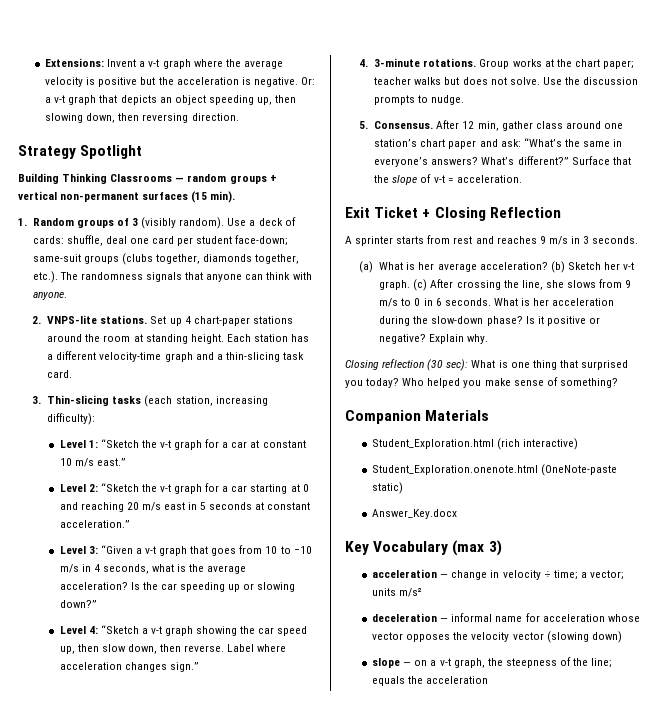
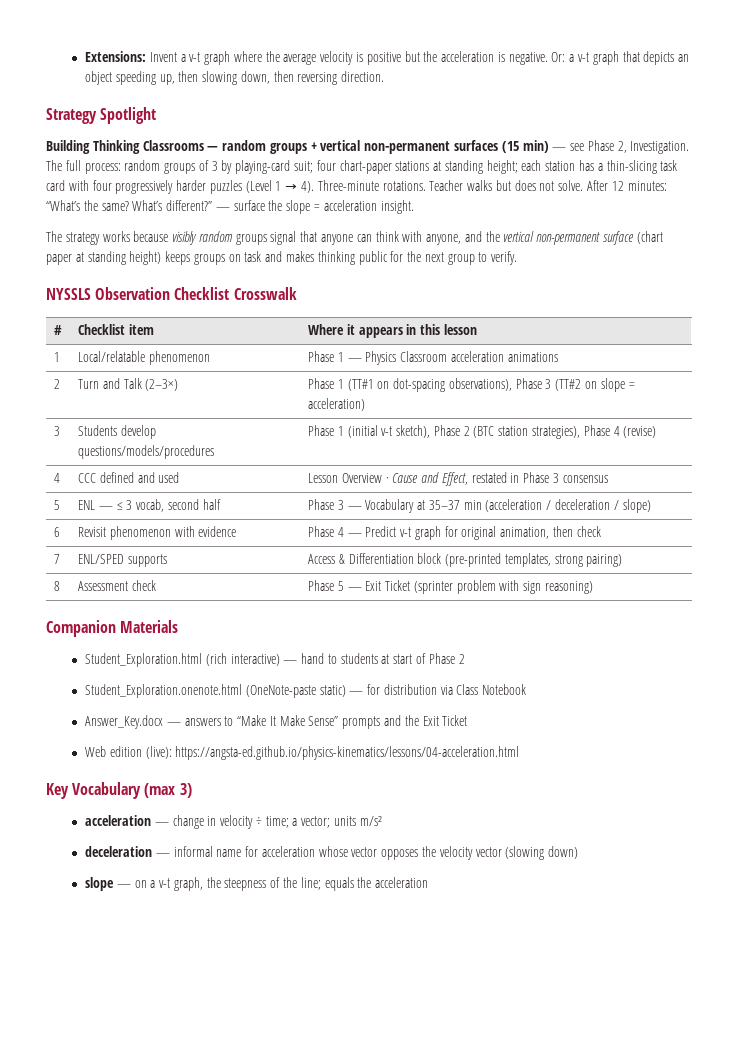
[210,191,236,203] [18,217,296,229] [32,235,289,246] [32,253,300,265] [32,271,183,283] min). // 1. Random groups of 3 (visibly random). Use a deck of cards: shuffle, deal one card per student face-down; same-suit groups (clubs together, diamonds together, etc.). The randomness signals -> [522,140,690,154] [46,160,678,174] [46,180,667,194] [46,200,414,214] [46,231,297,245] min) — see Phase 2, Investigation. The full process: random groups of 3 by playing-card suit; four chart-paper stations at standing height; each station has a thin-slicing task card with four progressively harder puzzles (Level 1 → 4). Three-minute rotations. Teacher walks but does not solve. After 12 minutes: “What’s the same? What’s different?” — surface the slope = acceleration insight. // The strategy works because visibly random groups signal
[32,292,67,300] [32,315,293,326] [47,334,310,344] [47,351,304,362] [47,370,73,378] [32,395,268,407] [47,413,96,425] [59,439,306,450] [59,458,126,467] [59,483,309,494] [59,502,311,512] [59,520,130,528] [59,545,312,556] [59,564,247,574] [59,582,296,592] [59,600,97,608] [59,625,308,636] [59,644,287,654] [59,662,199,672] [359,58,634,69] [374,77,639,85] [374,95,465,105] [359,120,623,131] [374,138,623,149] [374,156,631,167] [374,174,522,185] [345,207,561,221] [345,235,639,246] [359,261,635,273] [379,279,632,291] [379,298,615,307] [379,316,600,326] [379,334,489,344] [345,359,628,371] [345,377,618,388] anyone. // 2. VNPS-lite stations. Set up 4 chart-paper stations around the room at standing height. Each station has a different velocity-time graph and a thin-slicing task card. // 3. Thin-slicing tasks (each station, increasing difficulty): // Level 1: “Sketch the v-t graph for a car at constant 10 m/s east.” // Level 2: “Sketch the v-t graph for a car starting at 0 and reaching 20 m/s east in 5 seconds at constant acceleration.” // Level 3: “Given a v-t graph that goes from 10 to −10 m/s in 4 seconds, what is the average acceleration? Is the car speeding up or slowing down?” // Level 4: “Sketch a v-t graph showing the car speed up, then slow down, then reverse. Label where acceleration changes sign.” // 4. 3-minute rotations. Group works at the chart paper; teacher walks but does not solve. Use the discussion prompts to nudge. // 5. Consensus. After 12 min, gather class around one station’s chart paper and ask: “What’s the same in everyone’s answers? What’s different?” Surface that the slope of v-t = acceleration. // Exit Ticket + Closing Reflection // A sprinter starts from rest and reaches 9 m/s in 3 seconds. // (a) What is her average acceleration? (b) Sketch her v-t graph. (c) After crossing the line, she slows from 9 m/s to 0 in 6 seconds. What is her acceleration during the slow-down phase? Is it positive or negative? Explain why. // Closing reflection (30 sec): What is one thing that surprised you today? Who helped you make sense of something? -> [426,231,663,245] [46,251,518,265] [46,287,297,300] [53,325,62,335] [77,324,154,335] [307,324,477,338] [53,352,60,362] [77,351,210,365] [307,351,558,365] [53,379,60,389] [77,378,179,391] [307,378,635,392] [307,398,365,411] [53,426,60,436] [77,425,156,439] [77,445,214,459] [307,425,657,439] [53,473,60,483] [77,472,180,483] [307,472,608,486] [53,500,60,510] [77,499,221,512] [307,499,651,513] [53,527,60,537] [77,526,237,540] [307,526,601,540] [53,554,60,564] [77,554,167,567] [307,553,623,567] [53,581,60,591] [77,580,156,591] [307,580,593,594] anyone, and the vertical non-permanent surface (chart paper at standing height) keeps groups on task and makes thinking public for the next group to verify. // NYSSLS Observation Checklist Crosswalk // # | Checklist item | Where it appears in this lesson // 1 | Local/relatable phenomenon | Phase 1 — Physics Classroom acceleration animations // 2 | Turn and Talk (2–3×) | Phase 1 (TT#1 on dot-spacing observations), Phase 3 (TT#2 on slope = acceleration) // 3 | Students develop questions/models/procedures | Phase 1 (initial v-t sketch), Phase 2 (BTC station strategies), Phase 4 (revise) // 4 | CCC defined and used | Lesson Overview · Cause and Effect, restated in Phase 3 consensus // 5 | ENL — ≤ 3 vocab, second half | Phase 3 — Vocabulary at 35–37 min (acceleration / deceleration / slope) // 6 | Revisit phenomenon with evidence | Phase 4 — Predict v-t graph for original animation, then check // 7 | ENL/SPED supports | Access & Differentiation block (pre-printed templates, strong pairing) // 8 | Assessment check | Phase 5 — Exit Ticket (sprinter problem with sign reasoning)
[372,464,618,476] [372,482,404,494] [372,509,458,519] // Student_Exploration.onenote.html (OneNote-paste static) // Answer_Key.docx -> [283,653,465,664] [84,684,527,698] [84,715,468,729] [84,746,520,760] — hand to students at start of Phase 2 // Student_Exploration.onenote.html (OneNote-paste static) — for distribution via Class Notebook // Answer_Key.docx — answers to “Make It Make Sense” prompts and the Exit Ticket // Web edition (live): https://angsta-ed.github.io/physics-kinematics/lessons/04-acceleration.html

